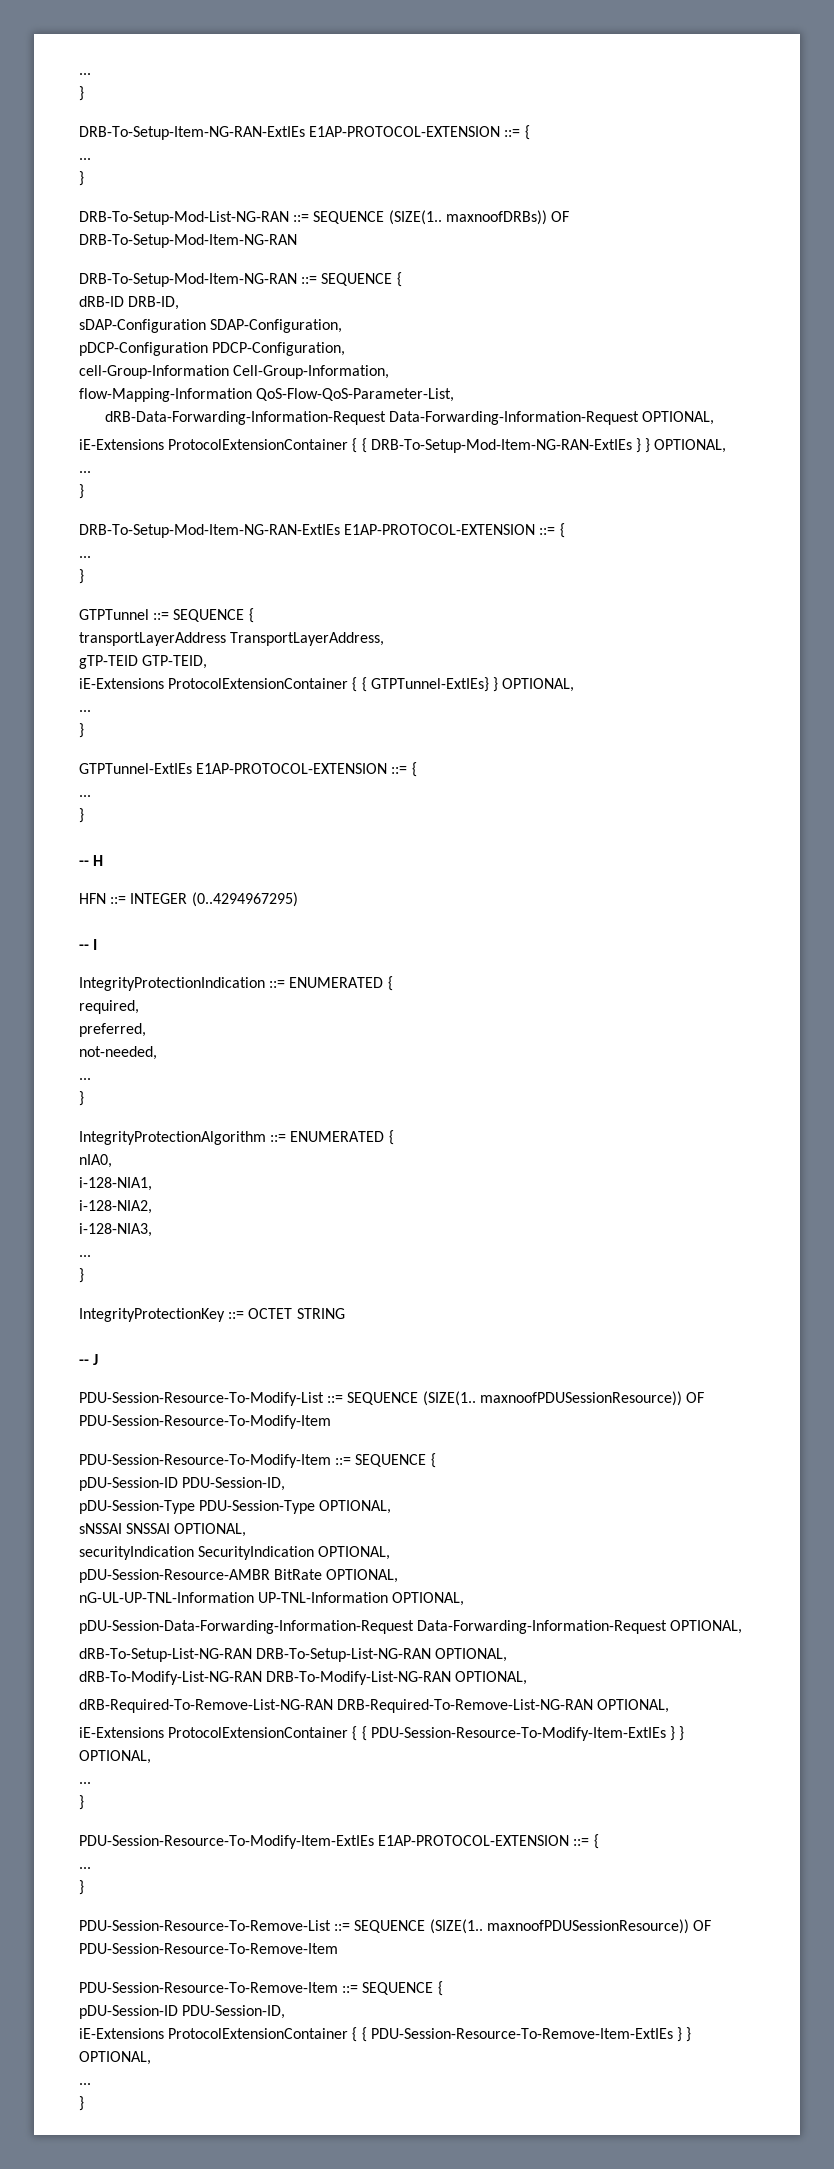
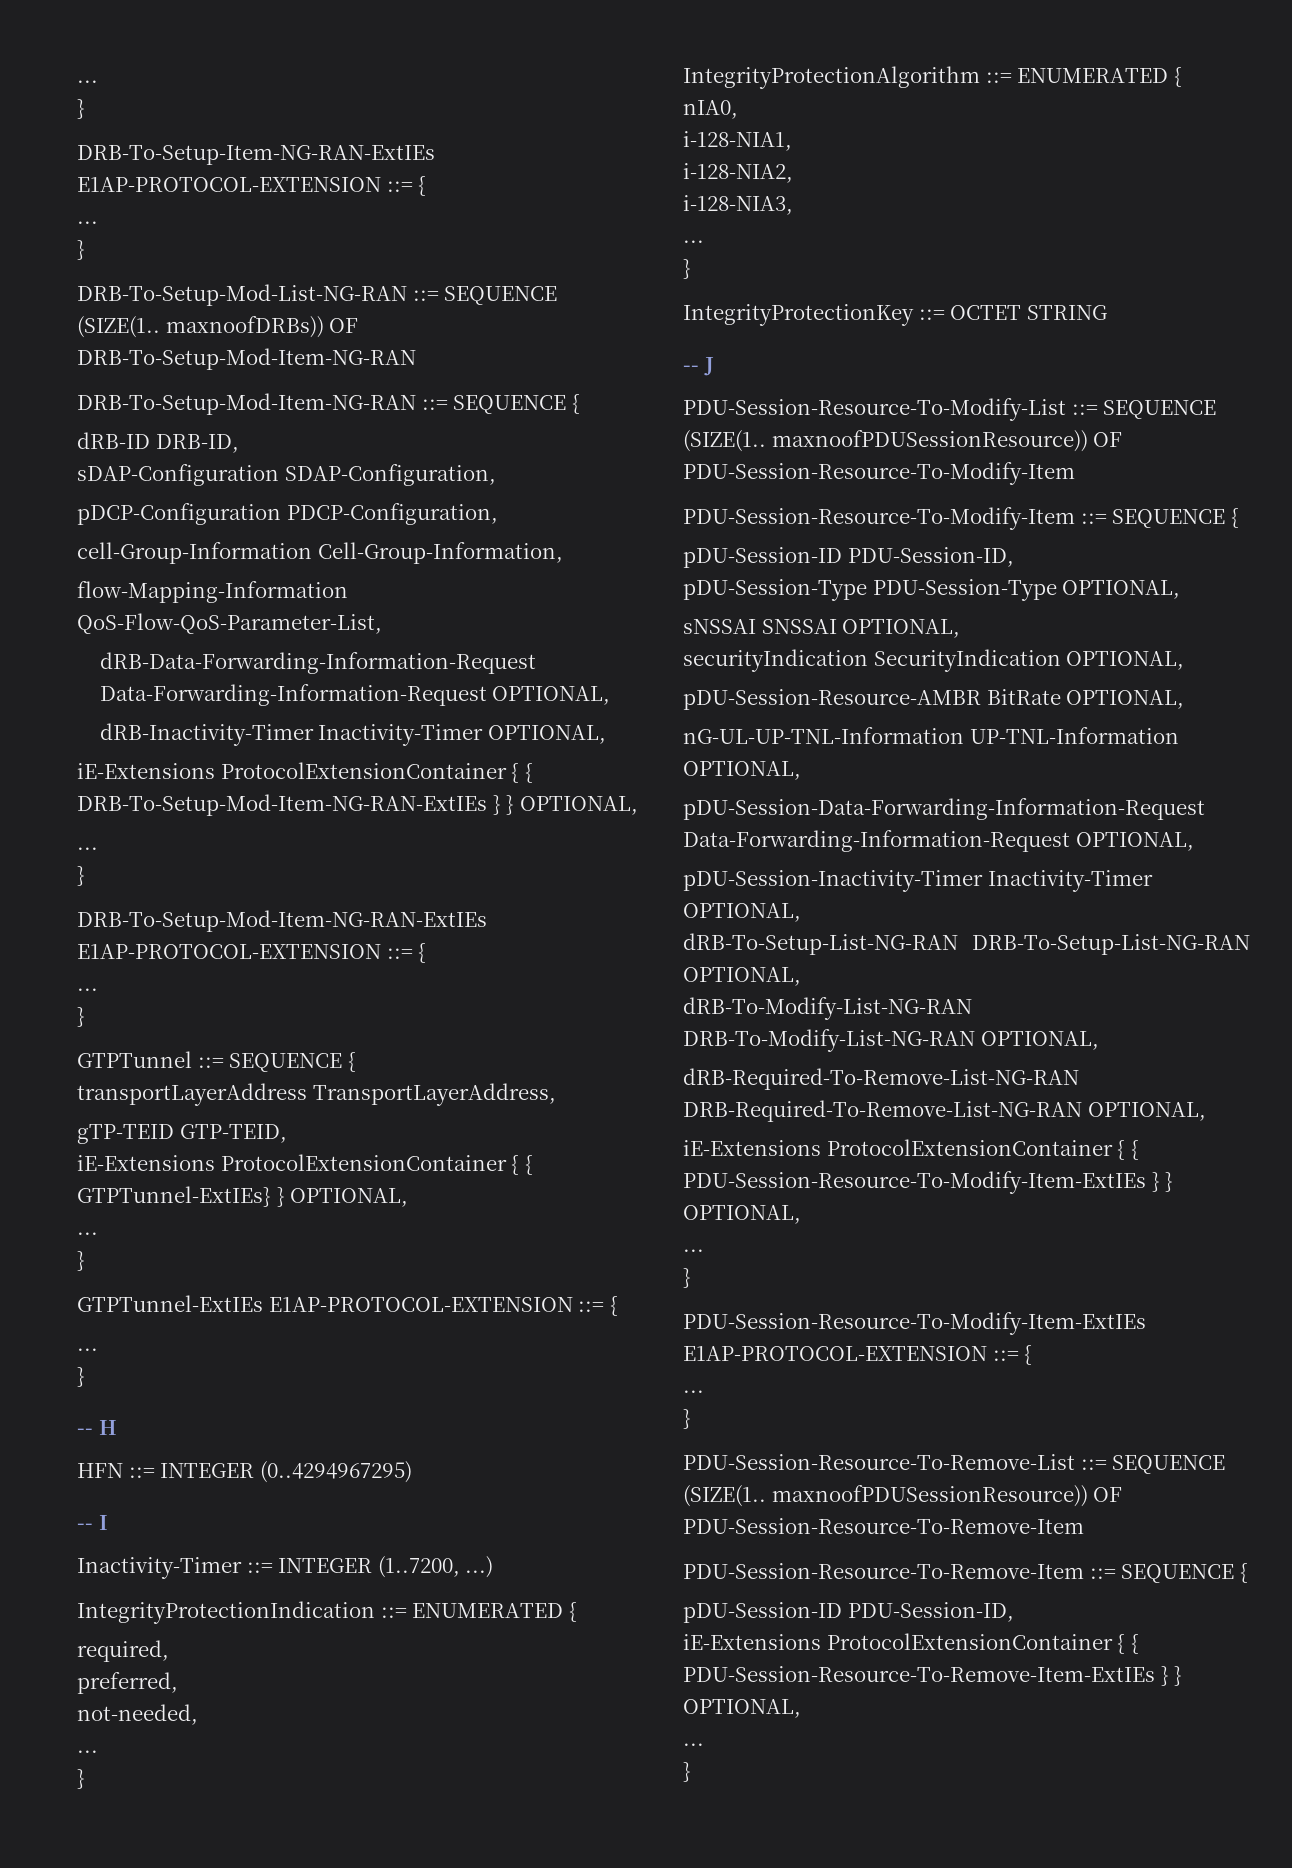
(714, 418) none -> [99,723,606,746] // dRB-Inactivity-Timer Inactivity-Timer OPTIONAL,
(98, 944) none -> [77,1556,494,1579] // Inactivity-Timer ::= INTEGER (1..7200, ...)
(743, 1627) none -> [683,870,1153,892] [683,903,801,922] // pDU-Session-Inactivity-Timer Inactivity-Timer OPTIONAL,

